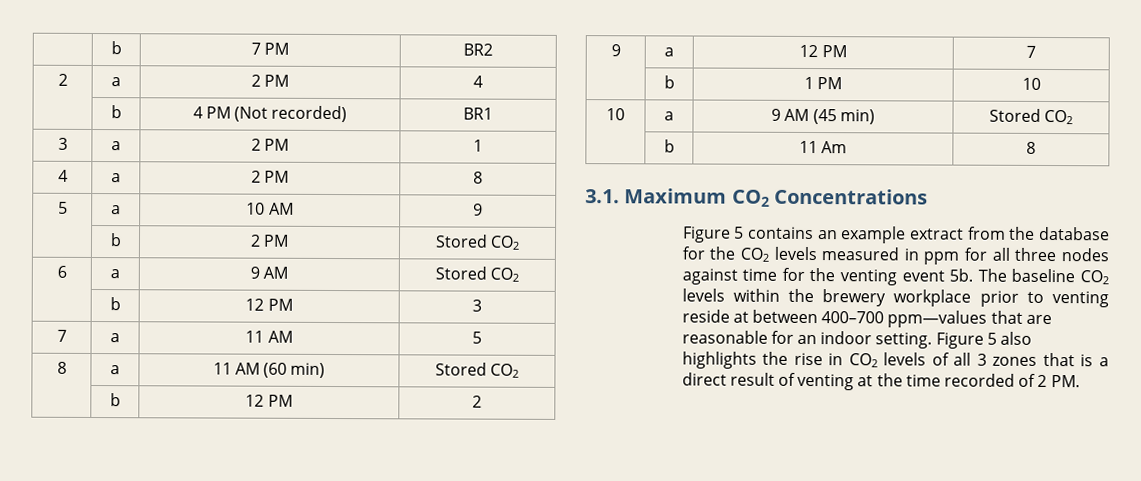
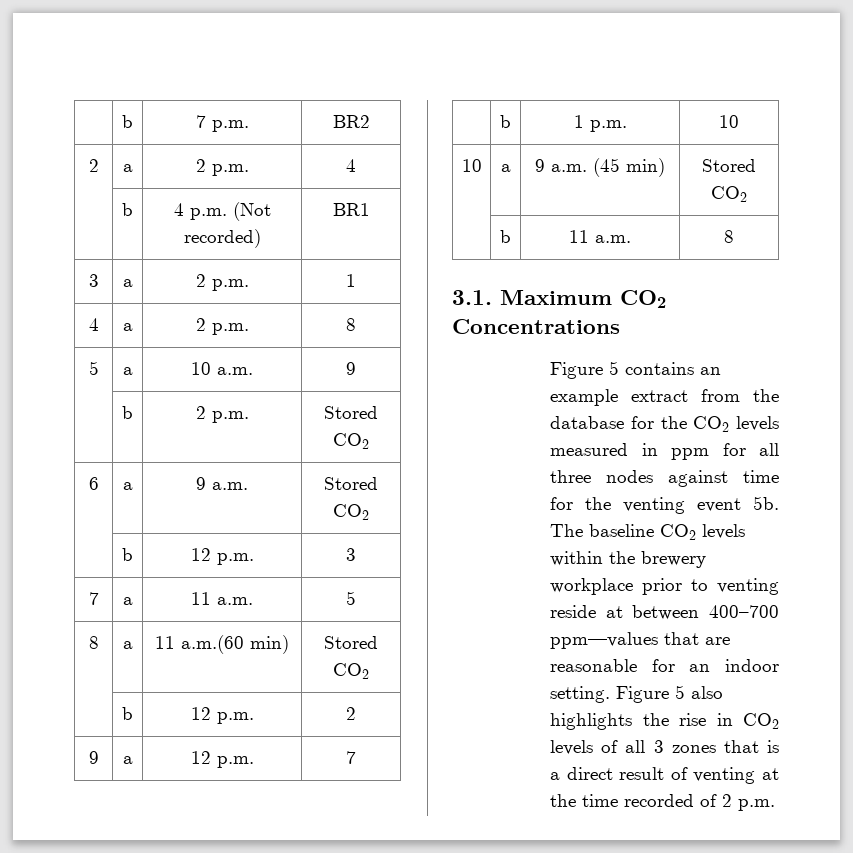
[264,42,290,55] PM -> [211,120,249,132] p.m.
[264,74,290,87] PM -> [211,164,249,176] p.m.
[205,106,231,119] PM -> [189,208,227,220] p.m.
[264,138,290,151] PM -> [211,279,249,291] p.m.
[264,170,290,183] PM -> [211,323,249,335] p.m.
[268,202,294,215] AM -> [216,367,253,375] a.m.
[263,234,290,247] PM -> [211,411,249,423] p.m.
[263,266,289,279] [434,266,520,282] [109,297,121,311] [245,298,293,311] AM | Stored CO2 // | b | 12 PM -> [211,482,248,490] [324,477,378,490] [333,504,369,520] [122,548,133,561] [190,548,254,565] a.m. | Stored CO2 // | b | 12 p.m.
[267,330,293,343] AM -> [216,597,253,605] a.m.
[234,362,288,378] AM (60 -> [181,635,244,654] a.m.(60
[267,394,293,407] PM -> [216,712,254,724] p.m.
[821,45,847,58] PM -> [216,756,254,768] p.m.
[817,77,843,90] PM -> [589,120,627,132] p.m.
[784,108,810,122] AM -> [551,164,587,172] a.m.
[821,141,848,154] Am -> [595,235,631,243] a.m.
[1050,375,1080,388] PM. -> [738,799,776,811] p.m.

